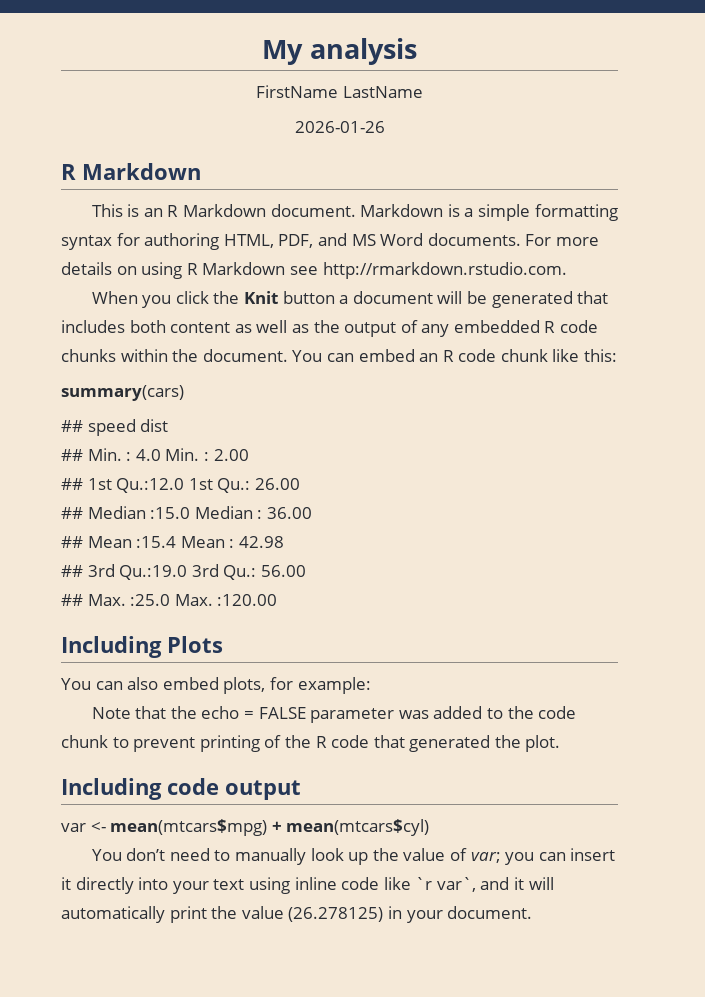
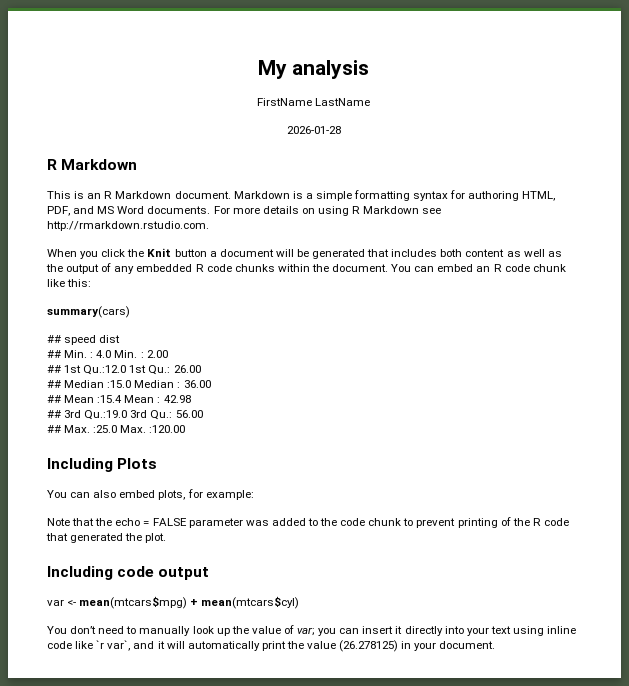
[294,121,385,133] 2026-01-26 -> [286,126,341,134] 2026-01-28

